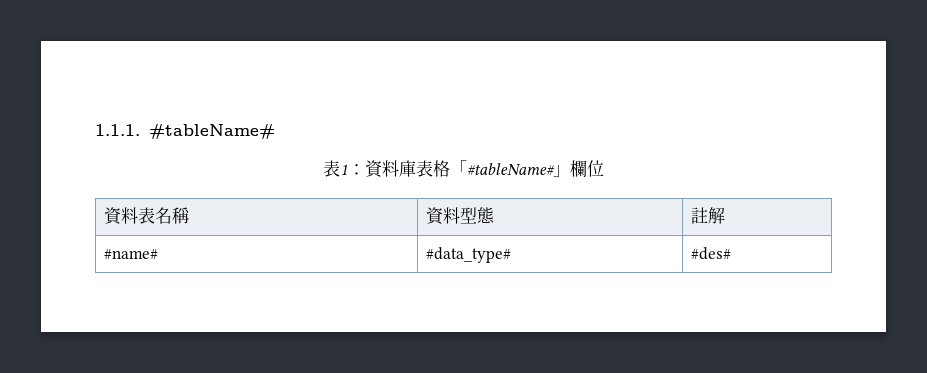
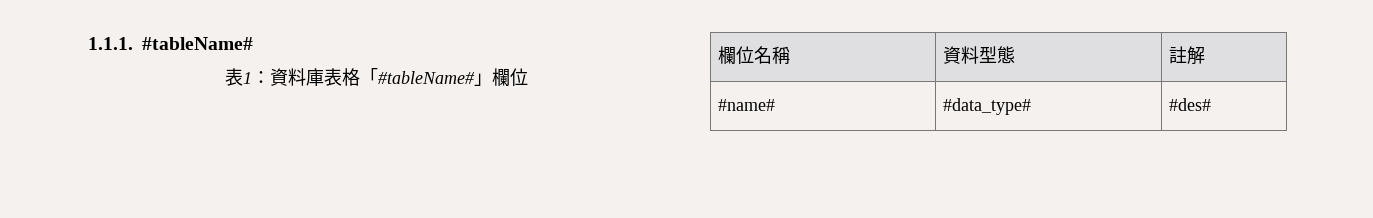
[103,207,155,225] 資料表 -> [718,46,755,64] 欄位

